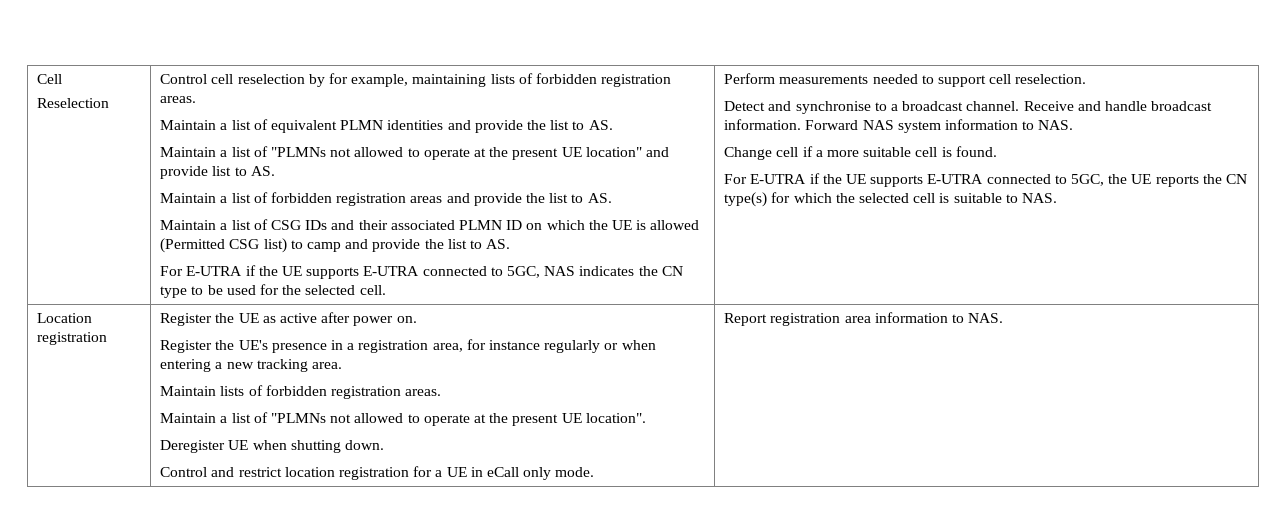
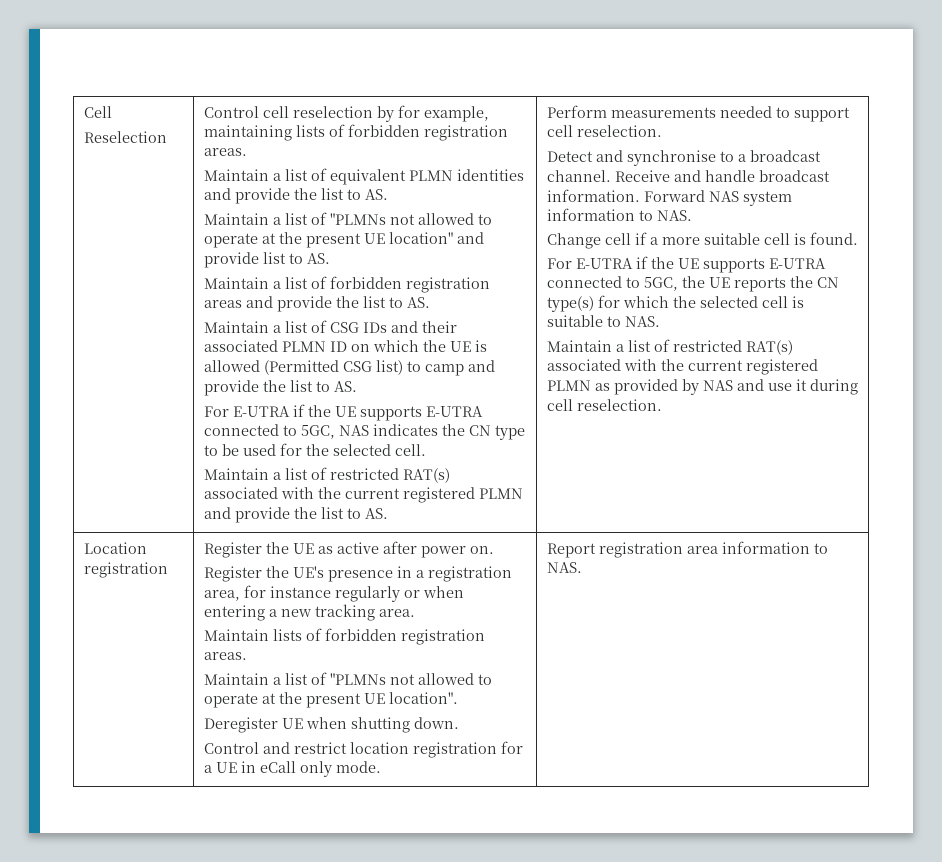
(386, 290) none -> [203,467,450,483] [203,487,523,503] [203,507,388,523] // Maintain a list of restricted RAT(s) associated with the current registered PLMN and provide the list to AS.
(1057, 198) none -> [546,339,793,355] [546,359,818,375] [546,379,858,395] [546,399,662,411] // Maintain a list of restricted RAT(s) associated with the current registered PLMN as provided by NAS and use it during cell reselection.

